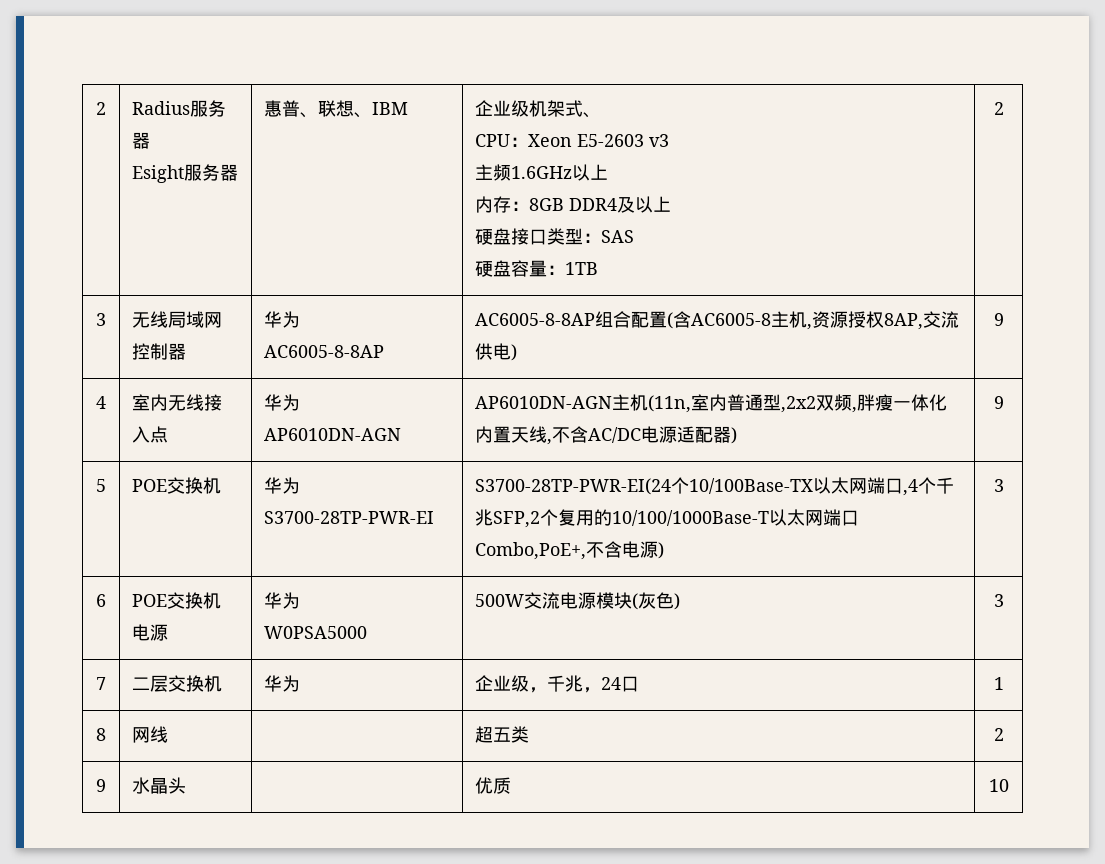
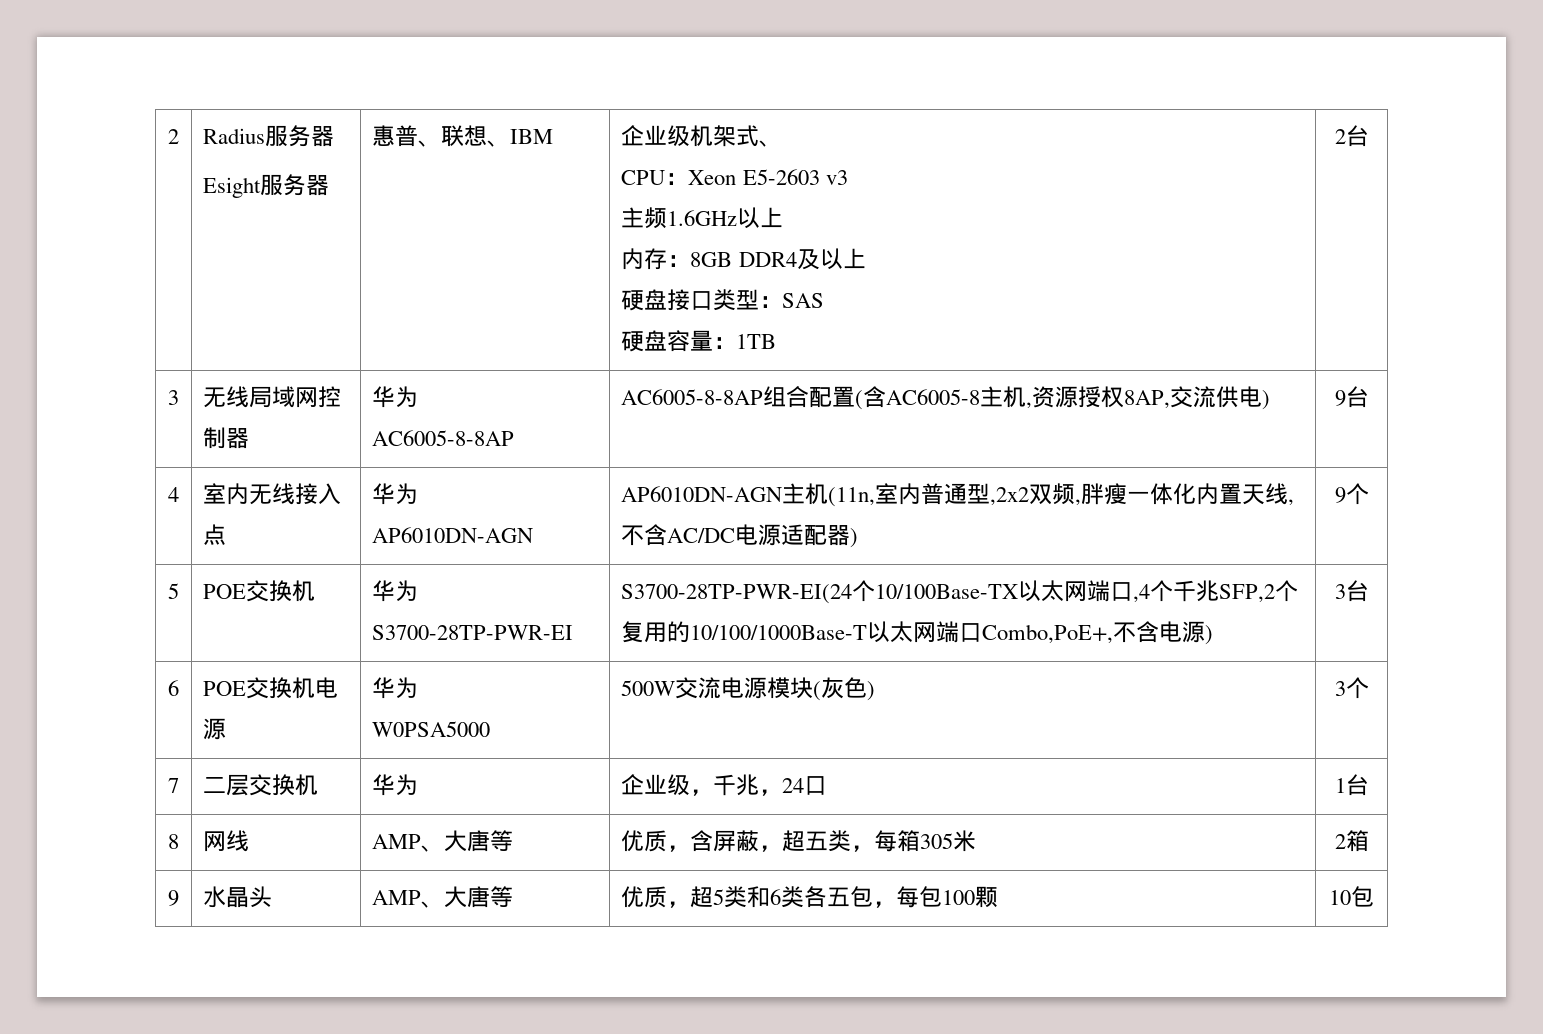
(1004, 108) none -> [1345,125,1369,147] 台
(1004, 319) none -> [1345,386,1369,408] 台
(1004, 402) none -> [1345,483,1369,505] 个
(1004, 485) none -> [1345,580,1369,602] 台
(1004, 600) none -> [1345,677,1369,699] 个
(1004, 683) none -> [1345,774,1369,796] 台
(169, 734) | -> [372,830,514,852] [621,830,783,852] AMP、大唐等 | 优质，含屏蔽，
[993,728,1004,741] | 2 -> [851,830,977,852] [1334,830,1369,852] ，每箱305米 | 2箱
[475,777,512,794] | 优质 -> [372,886,514,908] [621,886,999,908] AMP、大唐等 | 优质，超5类和6类各五包，每包100颗
(1009, 785) none -> [1351,886,1374,907] 包

